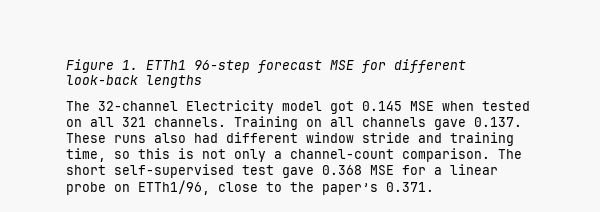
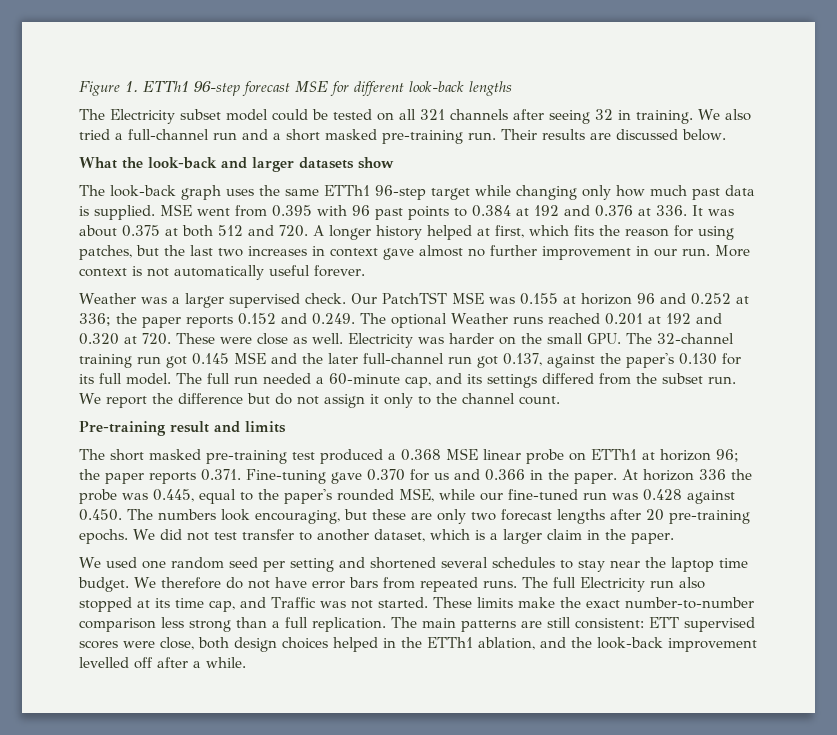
[98,100,530,114] [66,116,522,130] [66,132,514,146] [66,148,522,162] [66,164,498,178] [66,180,434,195] 32-channel Electricity model got 0.145 MSE when tested on all 321 channels. Training on all channels gave 0.137. These runs also had different window stride and training time, so this is not only a channel-count comparison. The short self-supervised test gave 0.368 MSE for a linear probe on ETTh1/96, close to the paper’s 0.371. -> [110,109,751,124] [79,129,726,144] [79,157,394,172] [79,185,755,200] [79,204,734,220] [79,225,734,240] [79,245,750,260] [79,265,365,280] [79,292,749,308] [79,313,722,328] [79,333,734,348] [79,352,741,368] [79,373,736,388] [79,393,560,408] [79,421,286,436] [79,448,739,464] [79,469,752,484] [79,488,735,504] [79,509,750,524] [79,529,674,544] [79,557,748,572] [78,577,705,592] [79,597,754,612] [79,617,755,632] [79,637,757,652] [79,657,246,669] Electricity subset model could be tested on all 321 channels after seeing 32 in training. We also tried a full-channel run and a short masked pre-training run. Their results are discussed below. // What the look-back and larger datasets show // The look-back graph uses the same ETTh1 96-step target while changing only how much past data is supplied. MSE went from 0.395 with 96 past points to 0.384 at 192 and 0.376 at 336. It was about 0.375 at both 512 and 720. A longer history helped at first, which fits the reason for using patches, but the last two increases in context gave almost no further improvement in our run. More context is not automatically useful forever. // Weather was a larger supervised check. Our PatchTST MSE was 0.155 at horizon 96 and 0.252 at 336; the paper reports 0.152 and 0.249. The optional Weather runs reached 0.201 at 192 and 0.320 at 720. These were close as well. Electricity was harder on the small GPU. The 32-channel training run got 0.145 MSE and the later full-channel run got 0.137, against the paper's 0.130 for its full model. The full run needed a 60-minute cap, and its settings differed from the subset run. We report the difference but do not assign it only to the channel count. // Pre-training result and limits // The short masked pre-training test produced a 0.368 MSE linear probe on ETTh1 at horizon 96; the paper reports 0.371. Fine-tuning gave 0.370 for us and 0.366 in the paper. At horizon 336 the probe was 0.445, equal to the paper's rounded MSE, while our fine-tuned run was 0.428 against 0.450. The numbers look encouraging, but these are only two forecast lengths after 20 pre-training epochs. We did not test transfer to another dataset, which is a larger claim in the paper. // We used one random seed per setting and shortened several schedules to stay near the laptop time budget. We therefore do not have error bars from repeated runs. The full Electricity run also stopped at its time cap, and Traffic was not started. These limits make the exact number-to-number comparison less strong than a full replication. The main patterns are still consistent: ETT supervised scores were close, both design choices helped in the ETTh1 ablation, and the look-back improvement levelled off after a while.

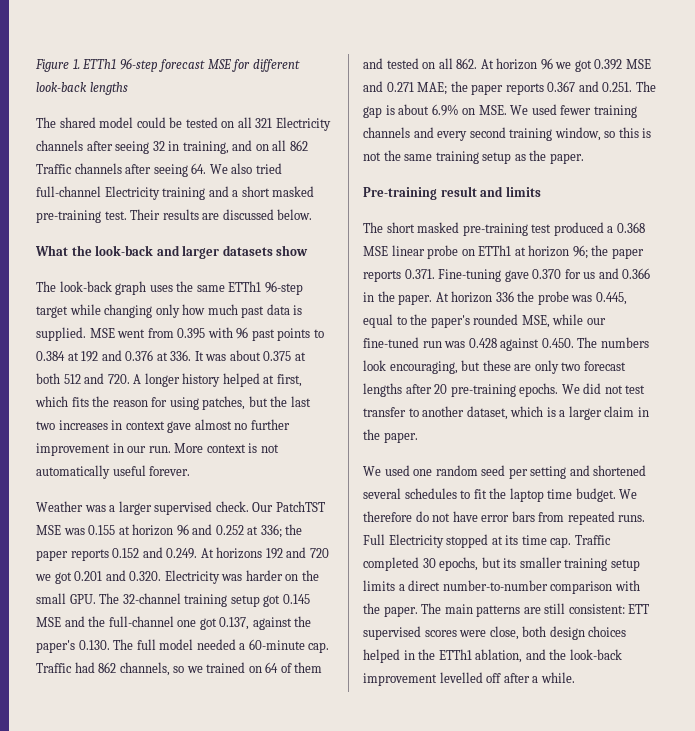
[110,109,221,124] Electricity subset -> [59,117,96,128] shared
(445, 114) none -> [275,117,331,131] Electricity
[636,109,751,124] [79,129,237,140] training. We also tried a full-channel run -> [182,140,308,154] [36,163,282,177] [36,186,206,200] training, and on all 862 Traffic channels after seeing 64. We also tried full-channel Electricity training
[468,132,496,140] run. -> [104,211,127,220] test.
[360,313,722,328] [79,333,343,345] The optional Weather runs reached 0.201 at 192 and 0.320 at 720. These were close as well. -> [200,547,329,559] [35,570,162,584] At horizons 192 and 720 we got 0.201 and 0.320.
[137,356,161,364] run -> [230,595,260,607] setup
[328,353,472,364] later full-channel run -> [108,616,197,627] full-channel one
[679,353,741,365] [79,373,258,385] 0.130 for its full model. The full run -> [78,639,194,650] 0.130. The full model
[405,373,736,388] [79,393,560,408] cap, and its settings differed from the subset run. We report the difference but do not assign it only to the channel count. -> [308,642,330,653] [36,662,323,676] [363,58,651,72] [363,81,656,95] [363,104,637,118] [363,127,652,141] [363,150,584,164] cap. Traffic had 862 channels, so we trained on 64 of them and tested on all 862. At horizon 96 we got 0.392 MSE and 0.271 MAE; the paper reports 0.367 and 0.251. The gap is about 6.9% on MSE. We used fewer training channels and every second training window, so this is not the same training setup as the paper.
[577,560,640,572] stay near -> [473,489,487,499] fit
[521,577,705,592] [79,597,754,612] [79,617,386,632] The full Electricity run also stopped at its time cap, and Traffic was not started. These limits make the exact number-to-number comparison less strong than a full replication. -> [363,534,611,548] [363,557,640,571] [363,580,640,594] [363,603,418,617] Full Electricity stopped at its time cap. Traffic completed 30 epochs, but its smaller training setup limits a direct number-to-number comparison with the paper.

